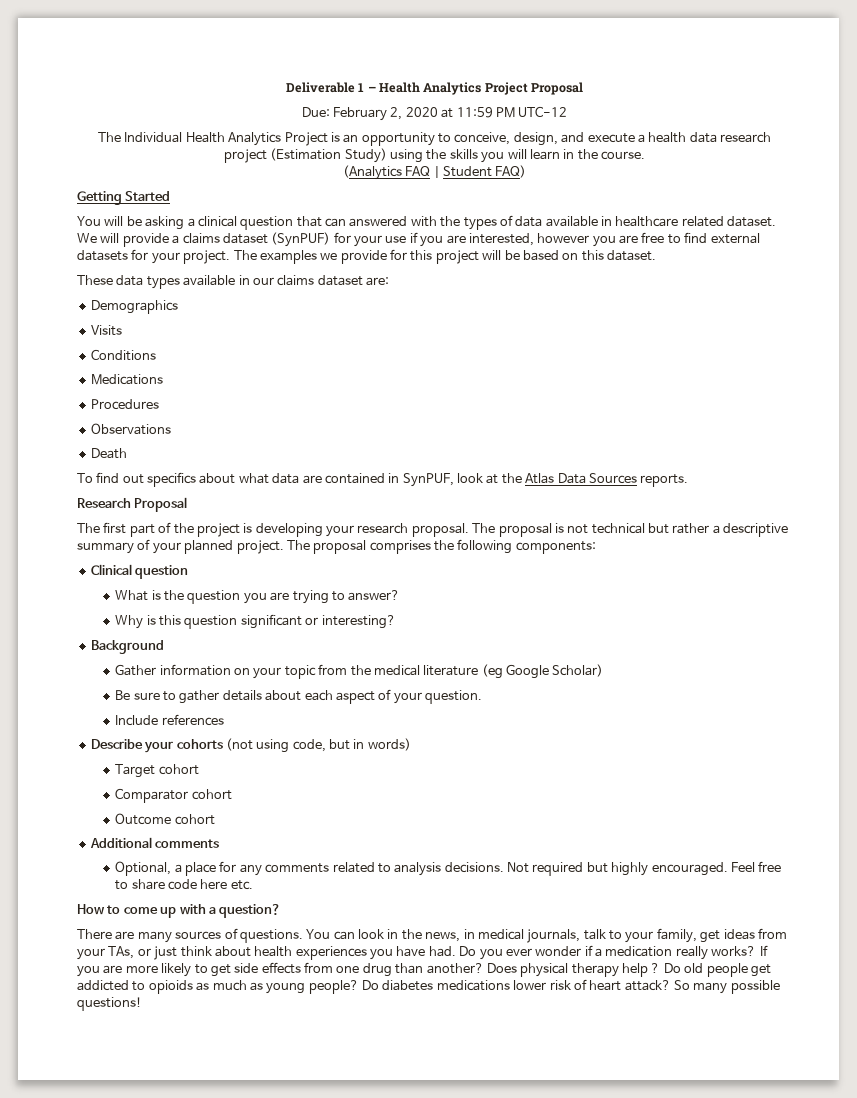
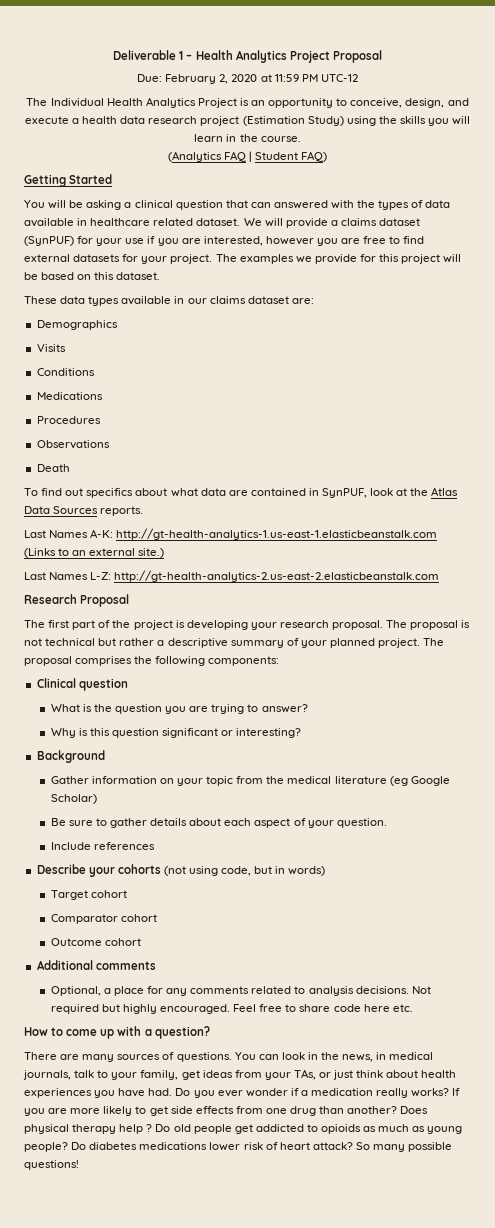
(689, 480) none -> [24,528,438,540] [24,548,165,558] [24,570,440,582] // Last Names A-K: http://gt-health-analytics-1.us-east-1.elasticbeanstalk.com (Links to an external site.) // Last Names L-Z: http://gt-health-analytics-2.us-east-2.elasticbeanstalk.com

